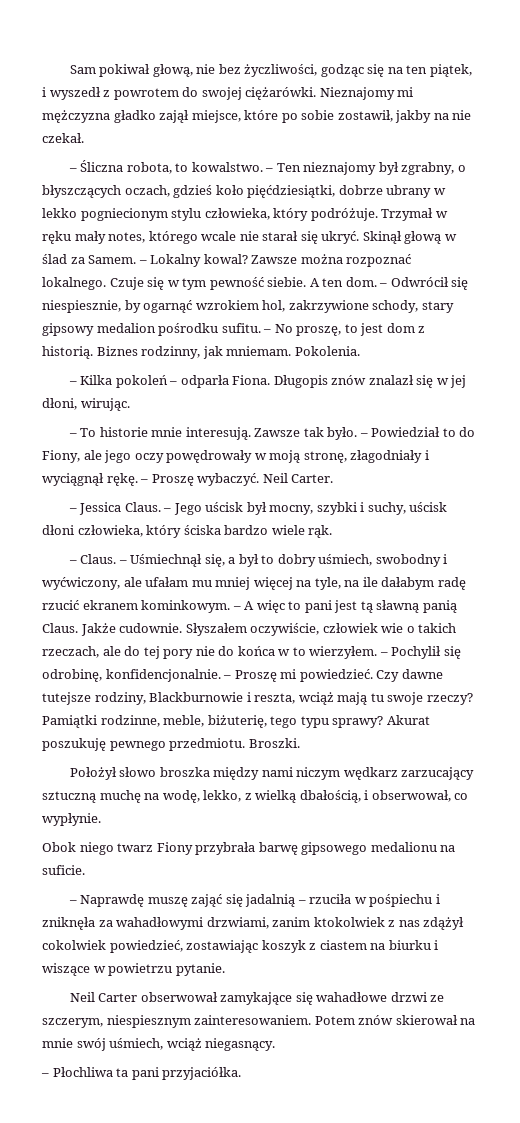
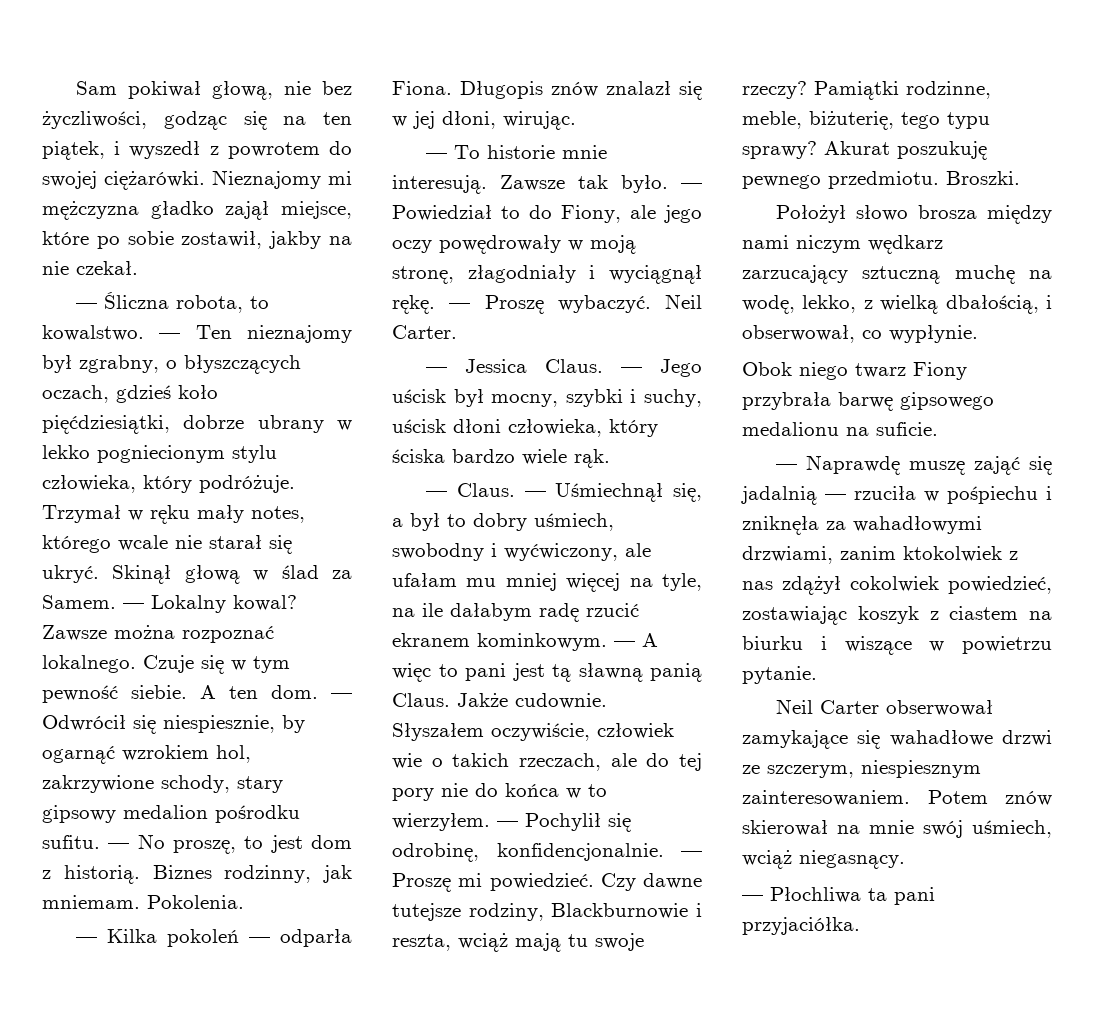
[68,168,77,172] – -> [76,303,98,309] —
[265,168,274,172] – -> [159,333,181,339] —
[138,260,147,264] – -> [123,603,144,609] —
[379,283,388,287] – -> [331,693,352,699] —
[263,329,272,333] – -> [108,843,130,849] —
[68,381,77,385] – -> [76,937,98,943] —
[169,381,178,385] – -> [249,937,271,943] —
[68,433,77,437] – -> [426,153,448,159] —
[359,433,368,437] – -> [681,183,702,189] —
[140,479,149,483] – -> [449,303,471,309] —
[68,508,77,512] – -> [426,367,448,373] —
[163,508,172,512] – -> [621,367,643,373] —
[68,554,127,564] – Claus. – -> [426,483,546,497] — Claus. —
[232,606,241,610] – -> [614,641,635,647] —
[379,652,388,656] – -> [497,821,518,827] —
[223,675,232,679] – -> [681,851,702,857] —
[159,767,210,777] broszka -> [918,205,978,219] brosza
[68,900,77,904] – -> [776,464,798,470] —
[297,900,306,904] – -> [825,494,846,500] —
[41,1073,49,1077] – -> [742,895,763,901] —

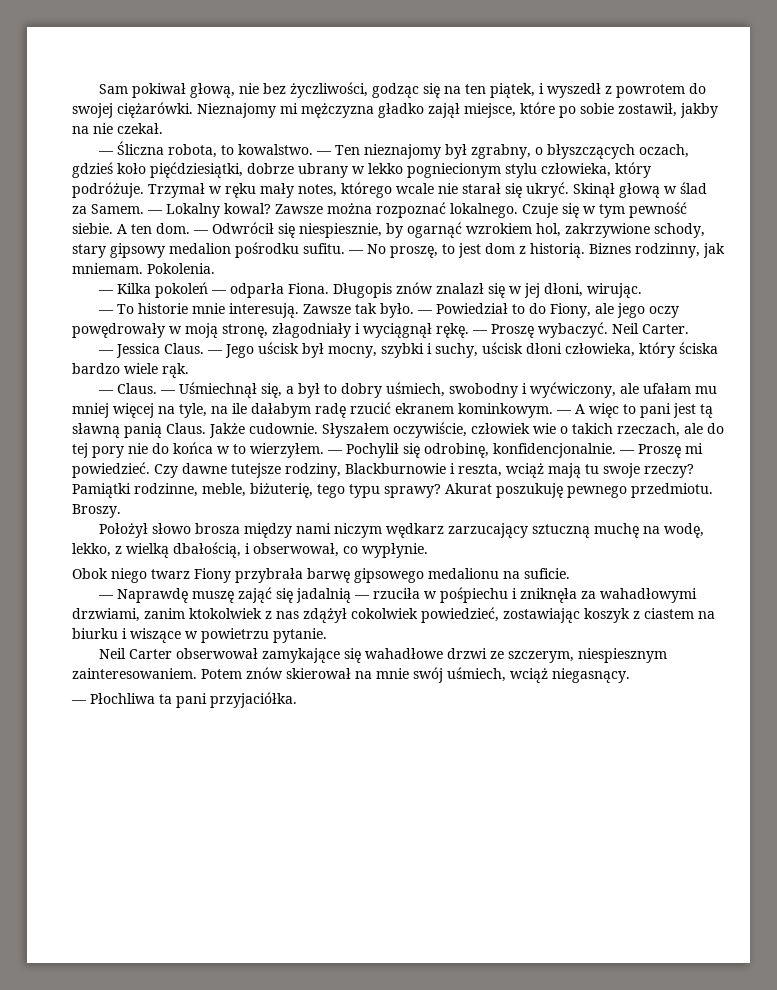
[946,171,1020,185] Broszki. -> [72,504,121,518] Broszy.

